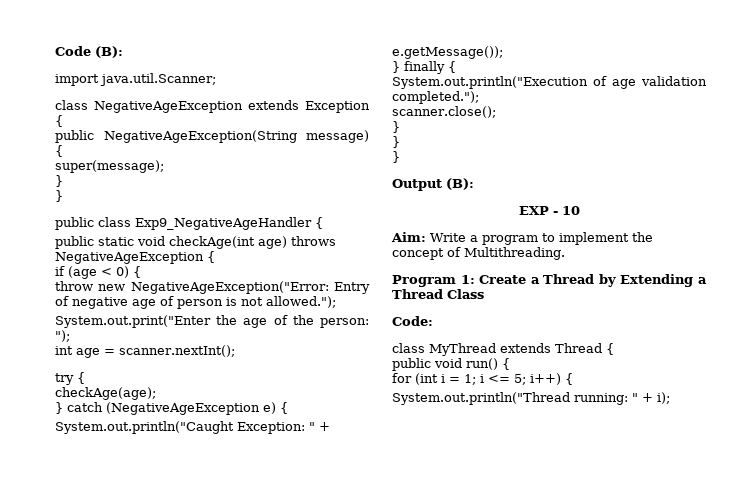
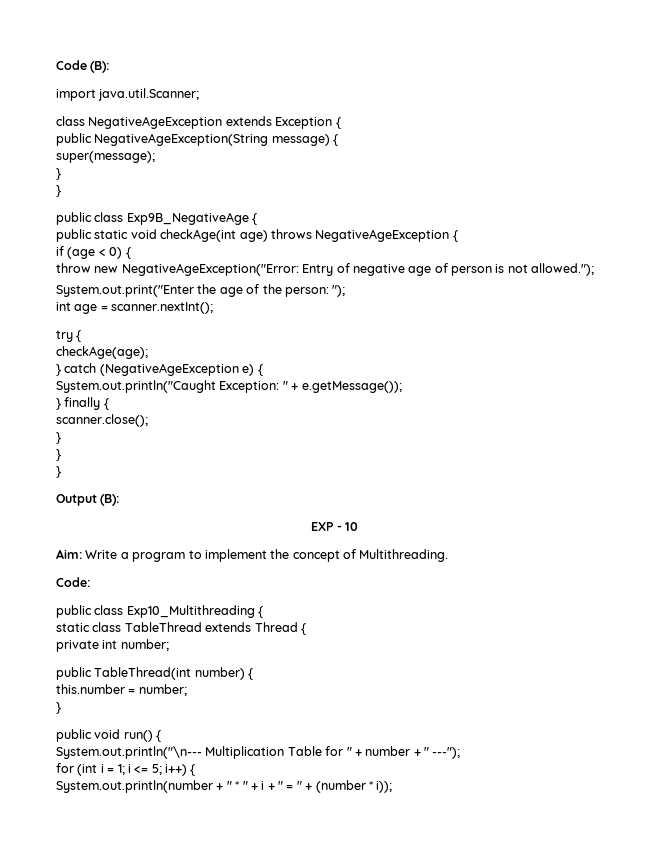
[135,217,312,230] Exp9_NegativeAgeHandler -> [126,212,249,225] Exp9B_NegativeAge
[392,76,707,89] [392,91,479,104] // System.out.println("Execution of age validation completed."); -> (109, 404) none
[392,274,707,287] [392,289,484,299] [392,316,433,326] [392,343,614,356] [392,358,510,371] Program 1: Create a Thread by Extending a Thread Class // Code: // class MyThread extends Thread { // public void run() { -> [56,577,90,587] [56,605,264,618] [56,622,306,635] [56,639,169,652] [56,667,254,680] [56,684,187,696] [56,702,61,714] [56,729,162,742] [56,746,461,759] Code: // public class Exp10_Multithreading { // static class TableThread extends Thread { // private int number; // public TableThread(int number) { // this.number = number; // } // public void run() { // System.out.println("\n--- Multiplication Table for " + number + " ---");
[392,392,670,405] System.out.println("Thread running: " + i); -> [56,780,393,793] System.out.println(number + " * " + i + " = " + (number * i));

